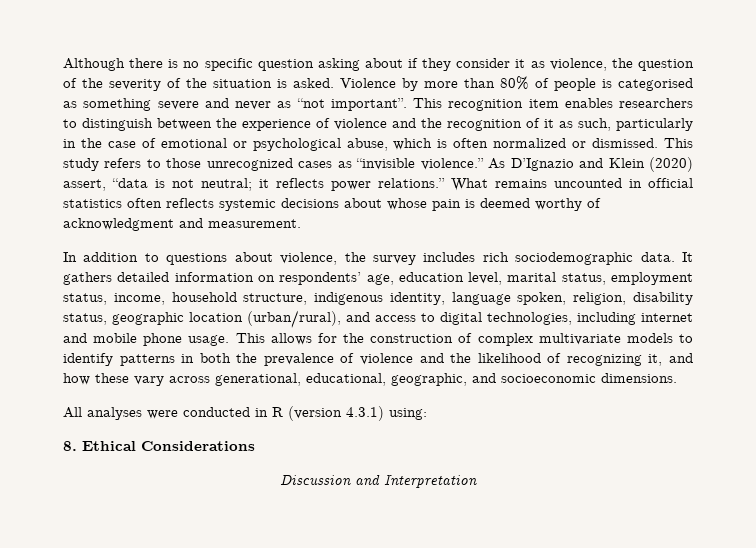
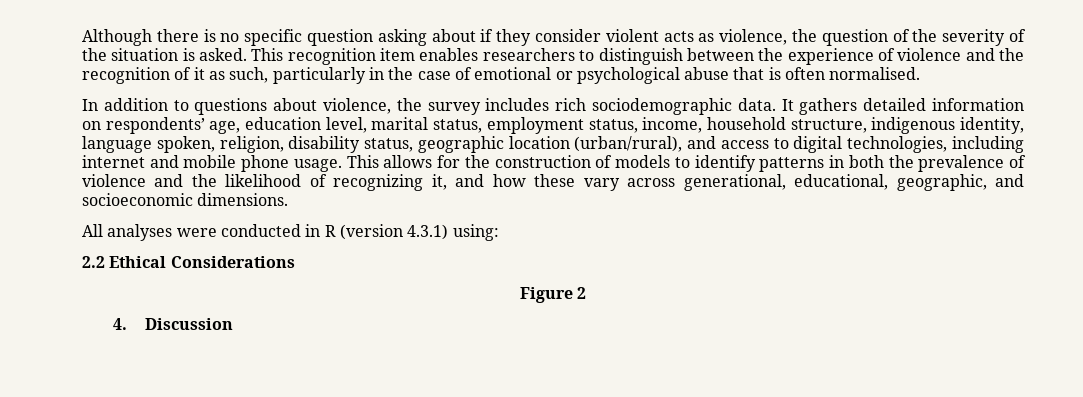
[515,59,526,68] it -> [605,29,694,42] violent acts
[340,76,693,91] [63,98,407,111] Violence by more than 80% of people is categorised as something severe and never as “not important”. -> (248, 54) none
[346,138,694,151] [63,157,693,172] [63,178,693,191] [63,198,601,211] [63,218,301,231] abuse, which is often normalized or dismissed. This study refers to those unrecognized cases as “invisible violence.” As D’Ignazio and Klein (2020) assert, “data is not neutral; it reflects power relations.” What remains uncounted in official statistics often reflects systemic decisions about whose pain is deemed worthy of acknowledgment and measurement. -> [684,67,921,80] abuse that is often normalised.
[477,333,621,346] complex multivariate -> (613, 161) none
[63,441,77,451] 8. -> [82,256,105,268] 2.2
[280,474,477,488] Discussion and Interpretation -> [519,287,587,303] [113,318,233,330] Figure 2 // 4. Discussion

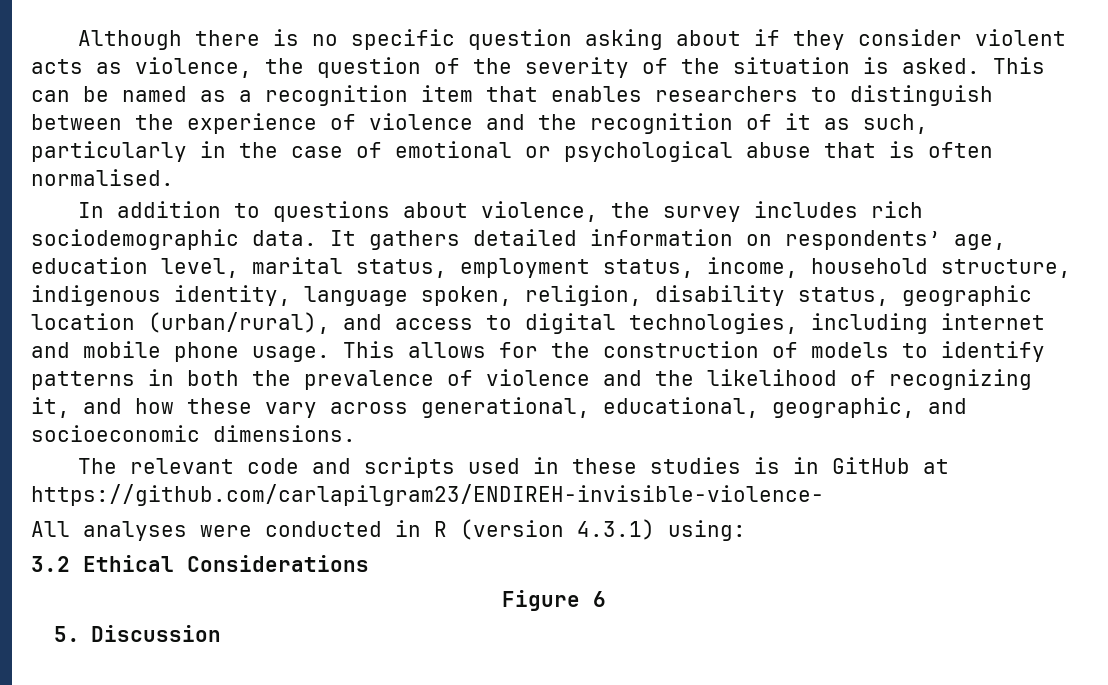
(284, 54) none -> [31,86,252,102] can be named as a
(416, 54) none -> [486,86,538,102] that
(289, 199) none -> [78,457,950,478] [31,484,824,506] // The relevant code and scripts used in these studies is in GitHub at https://github.com/carlapilgram23/ENDIREH-invisible-violence-
[82,256,105,268] 2.2 -> [31,556,70,572] 3.2
[577,287,587,299] [113,318,128,330] 2 // 4. -> [593,591,606,607] [54,626,81,642] 6 // 5.

